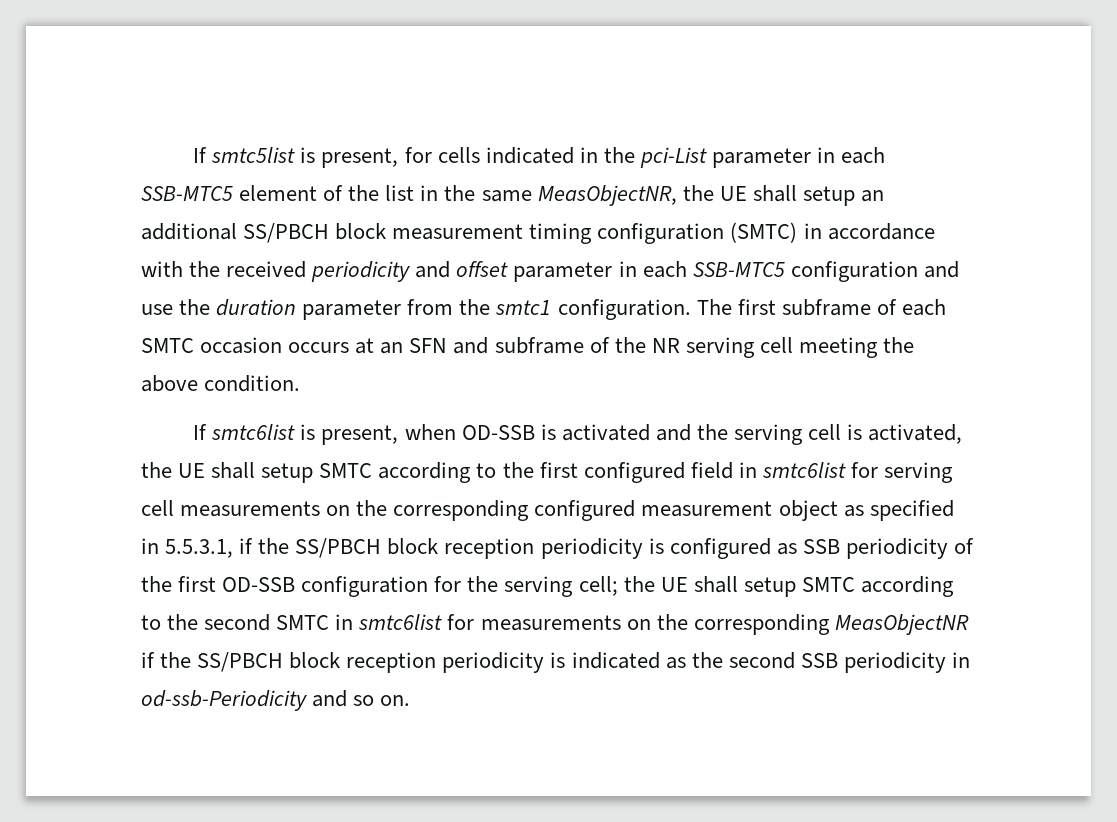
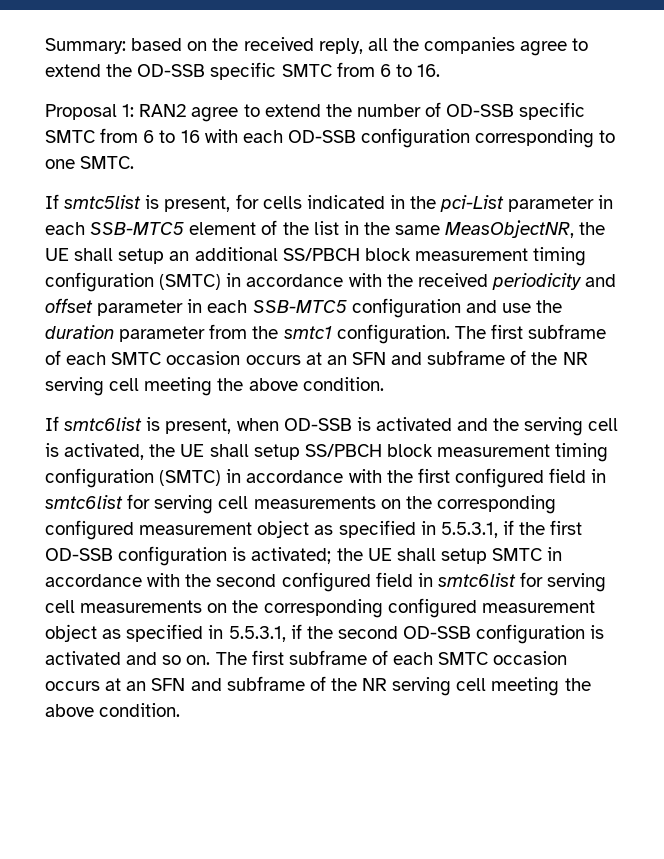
(193, 155) none -> [45,37,589,56] [45,62,441,80] [45,102,586,122] [45,128,616,148] [45,156,135,169] Summary: based on the received reply, all the companies agree to extend the OD-SSB specific SMTC from 6 to 16. // Proposal 1: RAN2 agree to extend the number of OD-SSB specific SMTC from 6 to 16 with each OD-SSB configuration corresponding to one SMTC. //
[319,462,497,483] SMTC according to -> [304,443,609,462] [45,468,382,488] SS/PBCH block measurement timing configuration (SMTC) in accordance with
[295,538,974,559] [141,576,954,597] [141,614,969,635] [141,652,970,673] [141,690,411,711] SS/PBCH block reception periodicity is configured as SSB periodicity of the first OD-SSB configuration for the serving cell; the UE shall setup SMTC according to the second SMTC in smtc6list for measurements on the corresponding MeasObjectNR if the SS/PBCH block reception periodicity is indicated as the second SSB periodicity in od-ssb-Periodicity and so on. -> [550,520,583,535] [45,546,563,566] [45,572,607,592] [45,598,595,618] [45,624,605,644] [45,650,568,665] [45,676,591,696] [45,703,181,717] first OD-SSB configuration is activated; the UE shall setup SMTC in accordance with the second configured field in smtc6list for serving cell measurements on the corresponding configured measurement object as specified in 5.5.3.1, if the second OD-SSB configuration is activated and so on. The first subframe of each SMTC occasion occurs at an SFN and subframe of the NR serving cell meeting the above condition.

